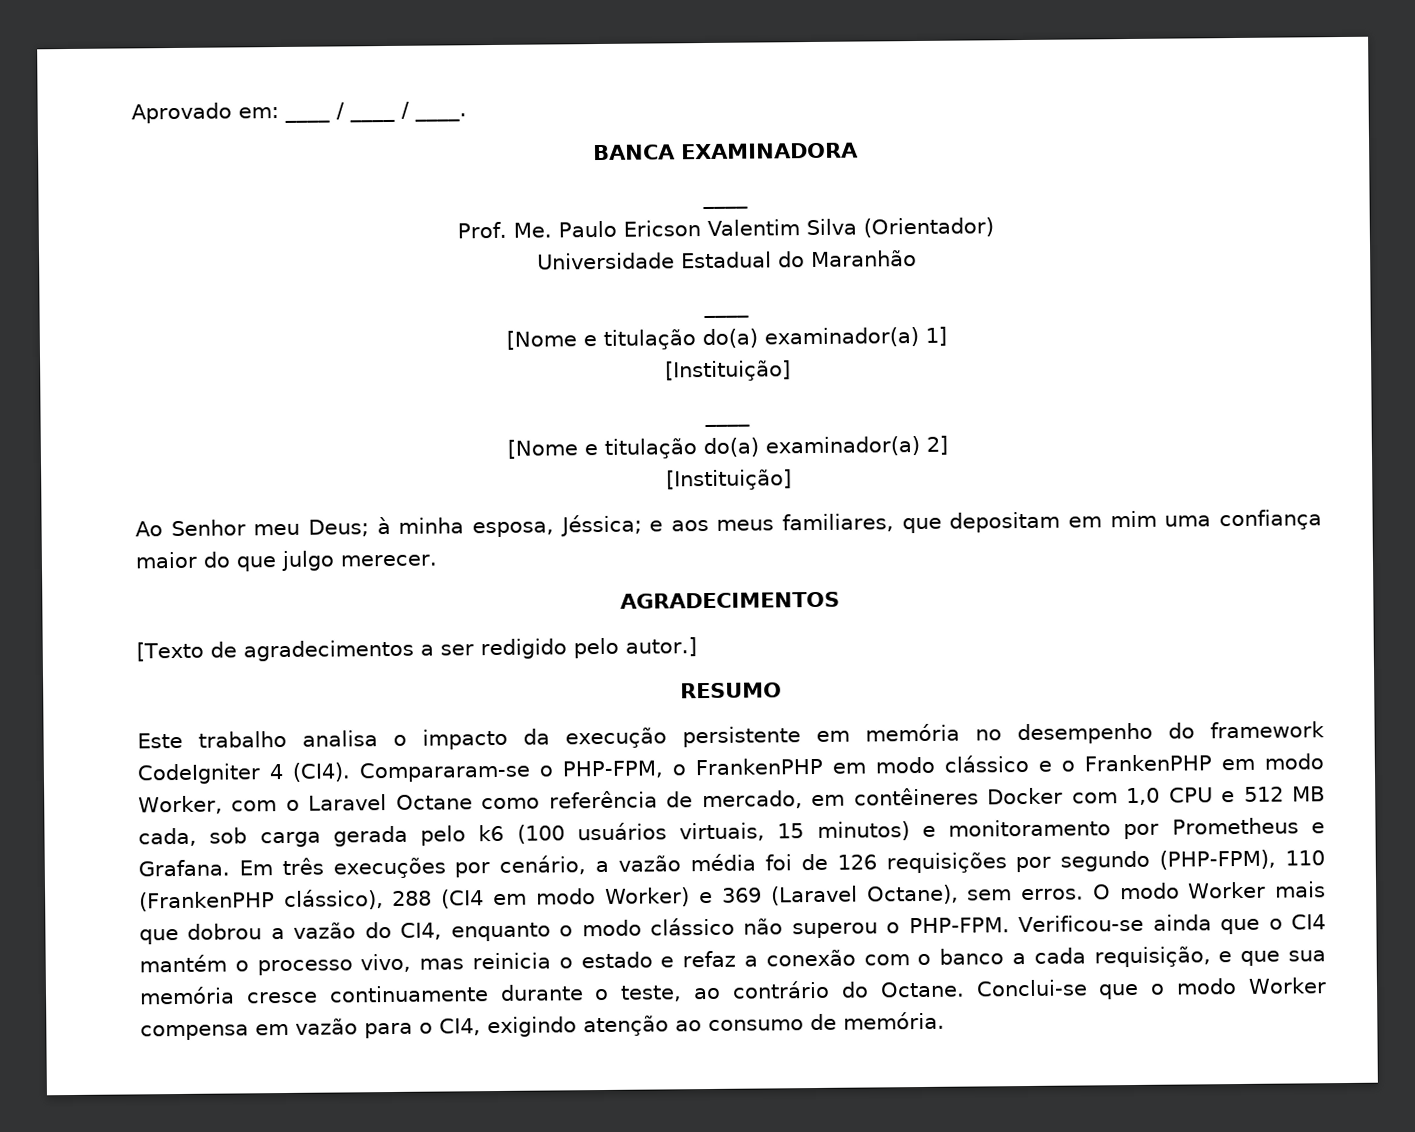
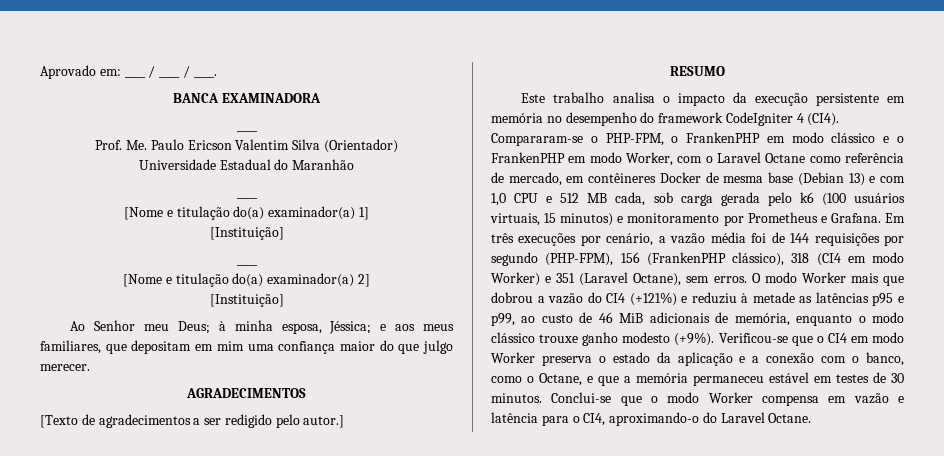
(1064, 796) none -> [705,172,876,186] de mesma base (Debian 13) e
[836,854,877,870] 126 -> [790,233,810,243] 144
[1285,850,1325,866] 110 -> [620,252,640,263] 156
[392,890,433,906] 288 -> [791,253,810,263] 318
[721,887,762,903] 369 -> [556,273,576,283] 351
[400,914,1326,942] [139,946,1326,976] [139,980,965,1005] CI4, enquanto o modo clássico não superou o PHP-FPM. Verificou-se ainda que o CI4 mantém o processo vivo, mas reinicia o estado e refaz a conexão com o banco a cada requisição, e que sua memória cresce continuamente durante o teste, ao contrário do Octane. -> [606,292,905,306] [491,312,904,326] [491,332,905,346] [491,352,904,366] [491,372,904,386] [491,393,542,403] CI4 (+121%) e reduziu à metade as latências p95 e p99, ao custo de 46 MiB adicionais de memória, enquanto o modo clássico trouxe ganho modesto (+9%). Verificou-se que o CI4 em modo Worker preserva o estado da aplicação e a conexão com o banco, como o Octane, e que a memória permaneceu estável em testes de 30 minutos.
(358, 1026) none -> [898,396,904,403] [491,412,538,423] e latência
[487,1011,945,1038] exigindo atenção ao consumo de memória. -> [609,412,812,426] aproximando-o do Laravel Octane.

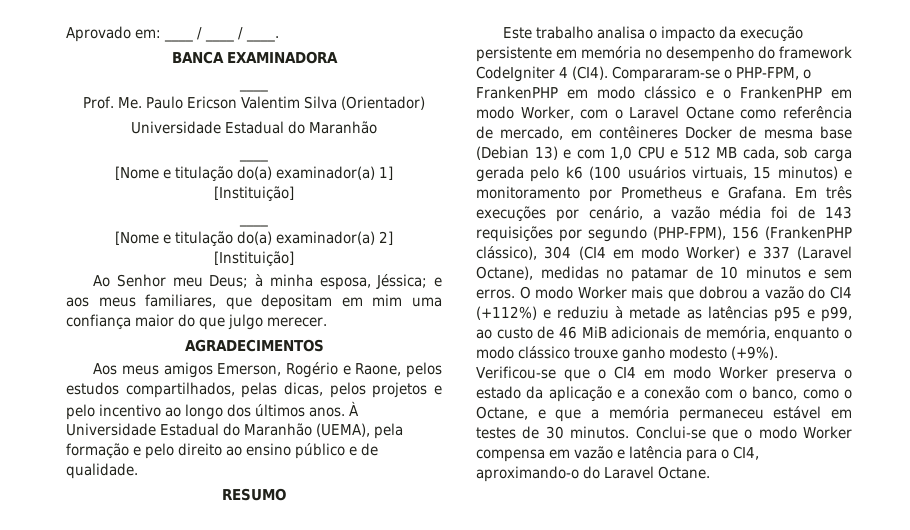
[40,414,345,428] [Texto de agradecimentos a ser redigido pelo autor.] -> [93,362,443,378] [66,382,443,398] [66,401,359,420] [66,423,403,439] [66,443,378,459] [66,463,138,479] Aos meus amigos Emerson, Rogério e Raone, pelos estudos compartilhados, pelas dicas, pelos projetos e pelo incentivo ao longo dos últimos anos. À Universidade Estadual do Maranhão (UEMA), pela formação e pelo direito ao ensino público e de qualidade.
[790,233,810,243] 144 -> [825,206,852,219] 143
[791,253,810,263] 318 -> [544,246,572,259] 304
[556,273,576,283] 351 -> [762,246,790,259] 337
(682, 279) none -> [540,266,817,282] medidas no patamar de 10 minutos e
[629,292,677,306] (+121%) -> [476,306,537,320] (+112%)

